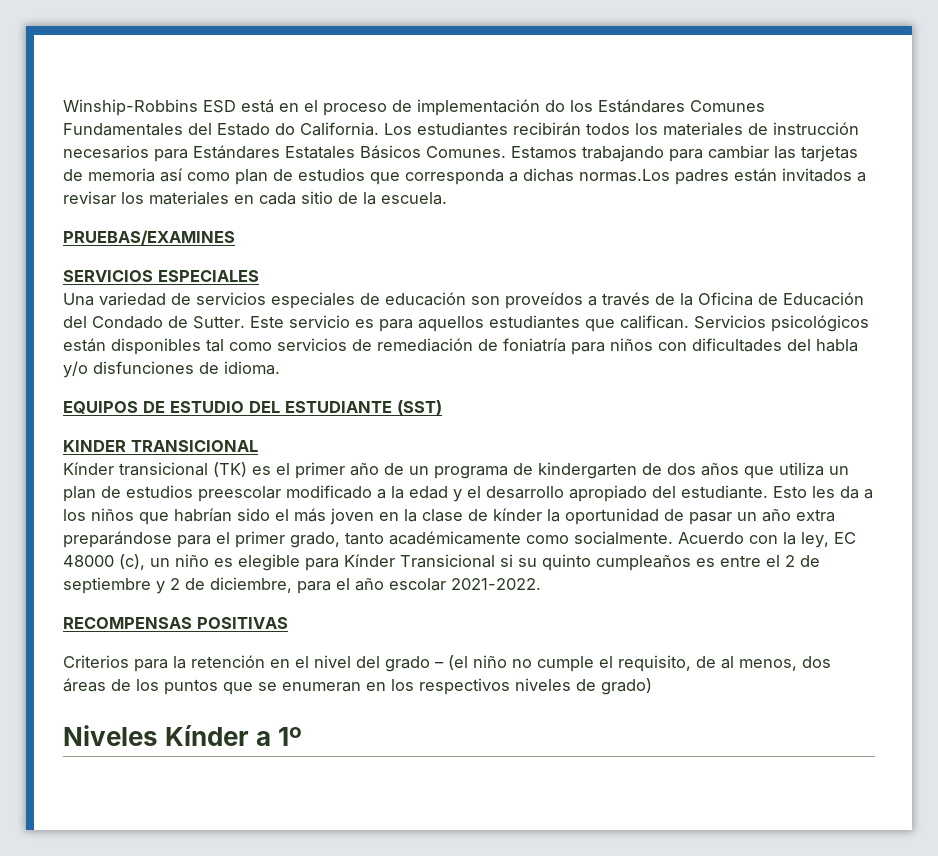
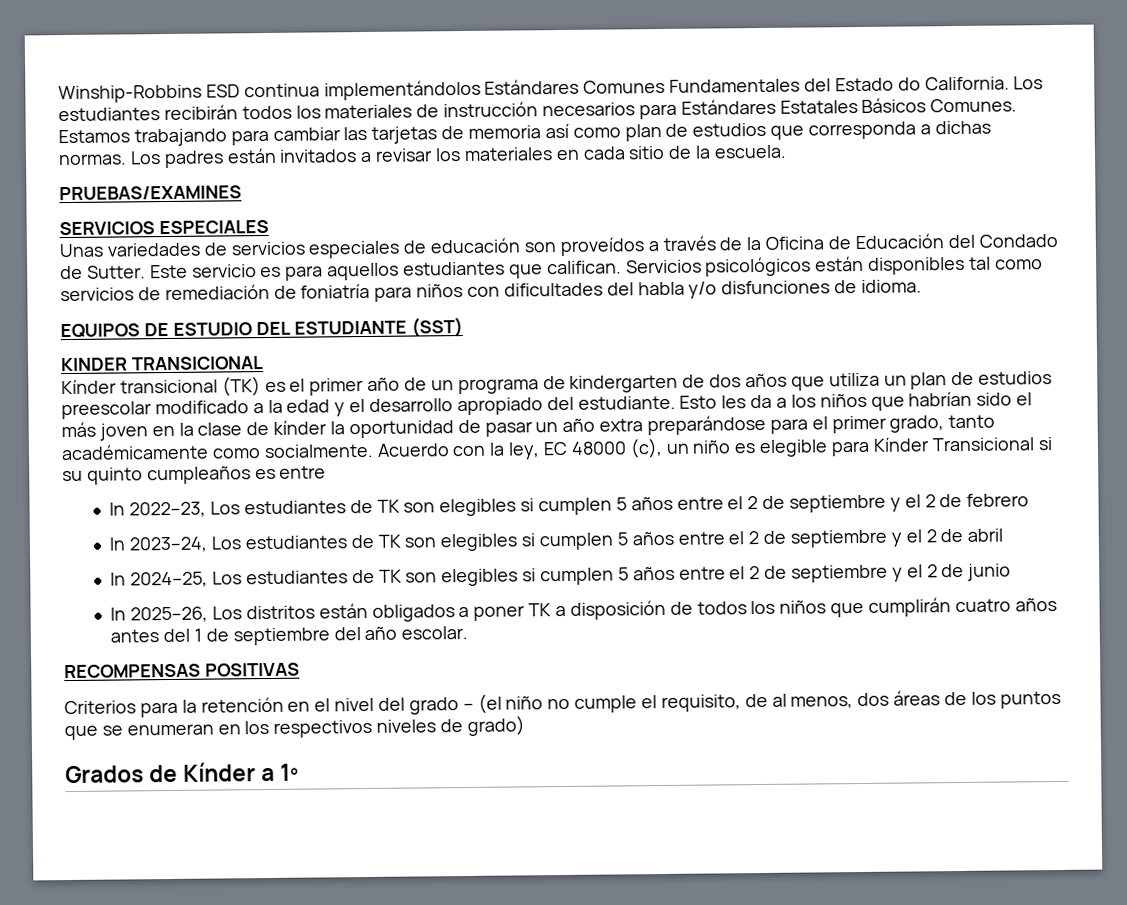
[241,99,593,116] está en el proceso de implementación do los -> [243,79,481,101] continua implementándolos
[579,169,670,182] normas.Los -> [58,151,161,166] normas. Los
[63,292,166,306] Una variedad -> [59,242,200,258] Unas variedades
[766,555,820,567] [63,577,541,594] el 2 de septiembre y 2 de diciembre, para el año escolar 2021-2022. -> [109,493,1030,518] [109,528,1004,553] [110,563,1012,588] [110,597,1057,623] [110,625,469,646] // In 2022–23, Los estudiantes de TK son elegibles si cumplen 5 años entre el 2 de septiembre y el 2 de febrero // In 2023–24, Los estudiantes de TK son elegibles si cumplen 5 años entre el 2 de septiembre y el 2 de abril // In 2024–25, Los estudiantes de TK son elegibles si cumplen 5 años entre el 2 de septiembre y el 2 de junio // In 2025–26, Los distritos están obligados a poner TK a disposición de todos los niños que cumplirán cuatro años antes del 1 de septiembre del año escolar.
[63,725,158,746] Niveles -> [65,764,179,784] Grados de

